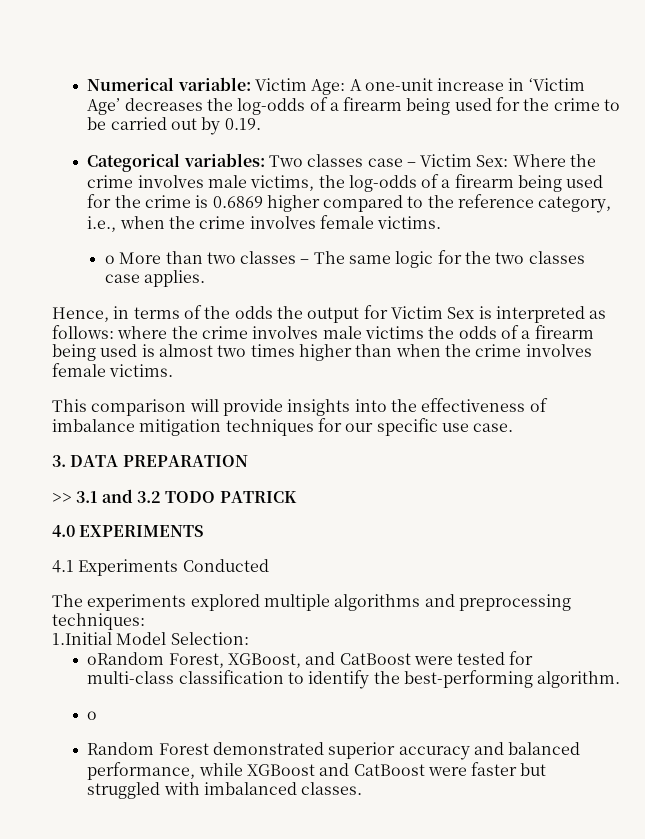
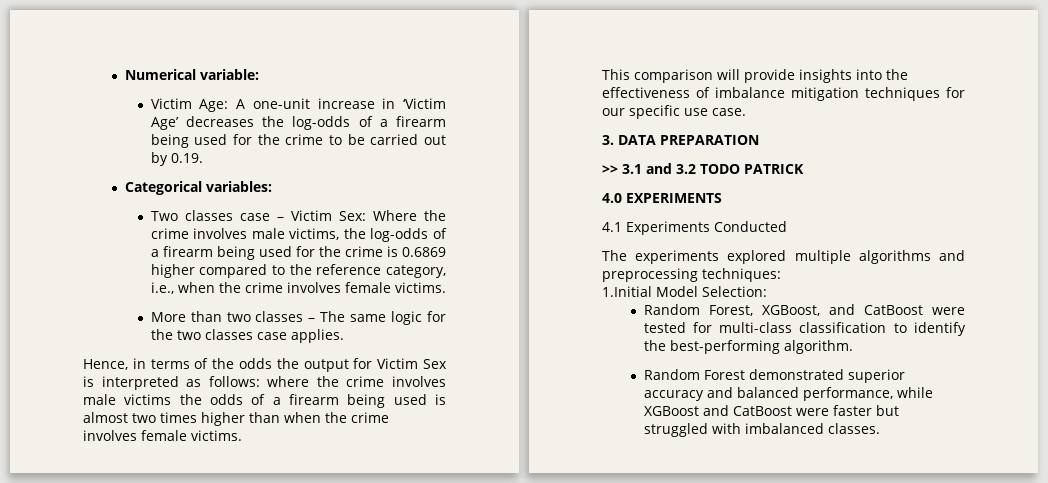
(251, 84) none -> (259, 74) //
(265, 160) none -> (272, 186) //
[104,255,115,264] o -> (446, 287) none
[87,652,165,665] oRandom -> [643,304,700,315] Random
[87,711,98,720] // o -> (853, 347) none

